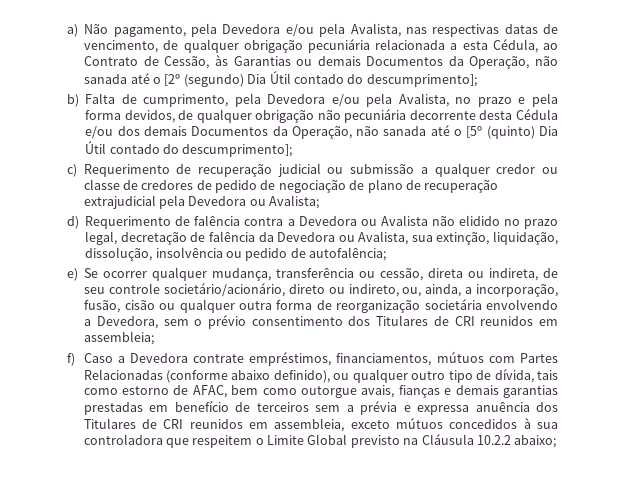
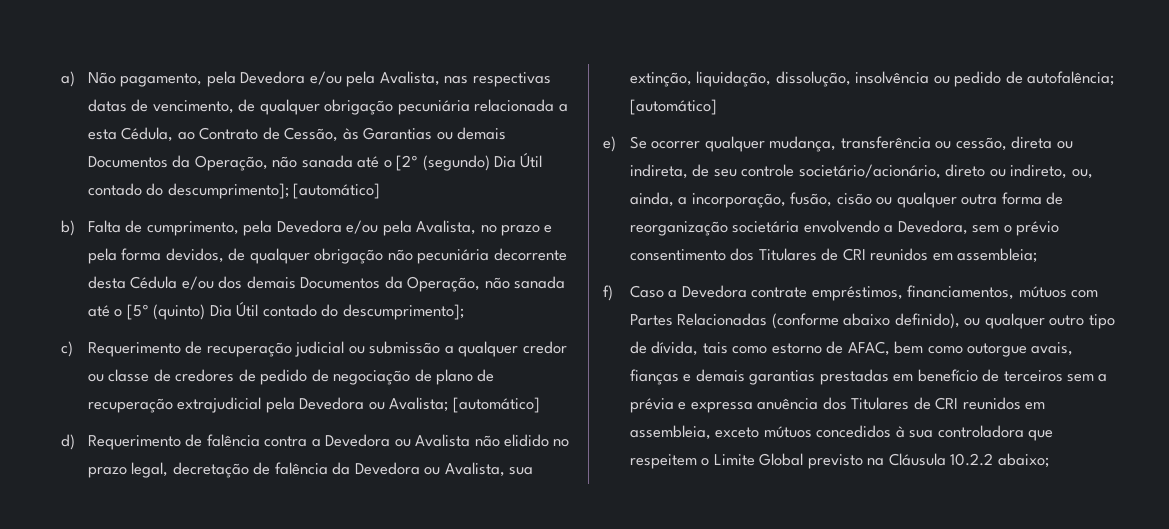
(477, 80) none -> [293,183,381,199] [automático]
(320, 202) none -> [452,397,540,413] [automático]
(387, 254) none -> [629,99,717,115] [automático]

